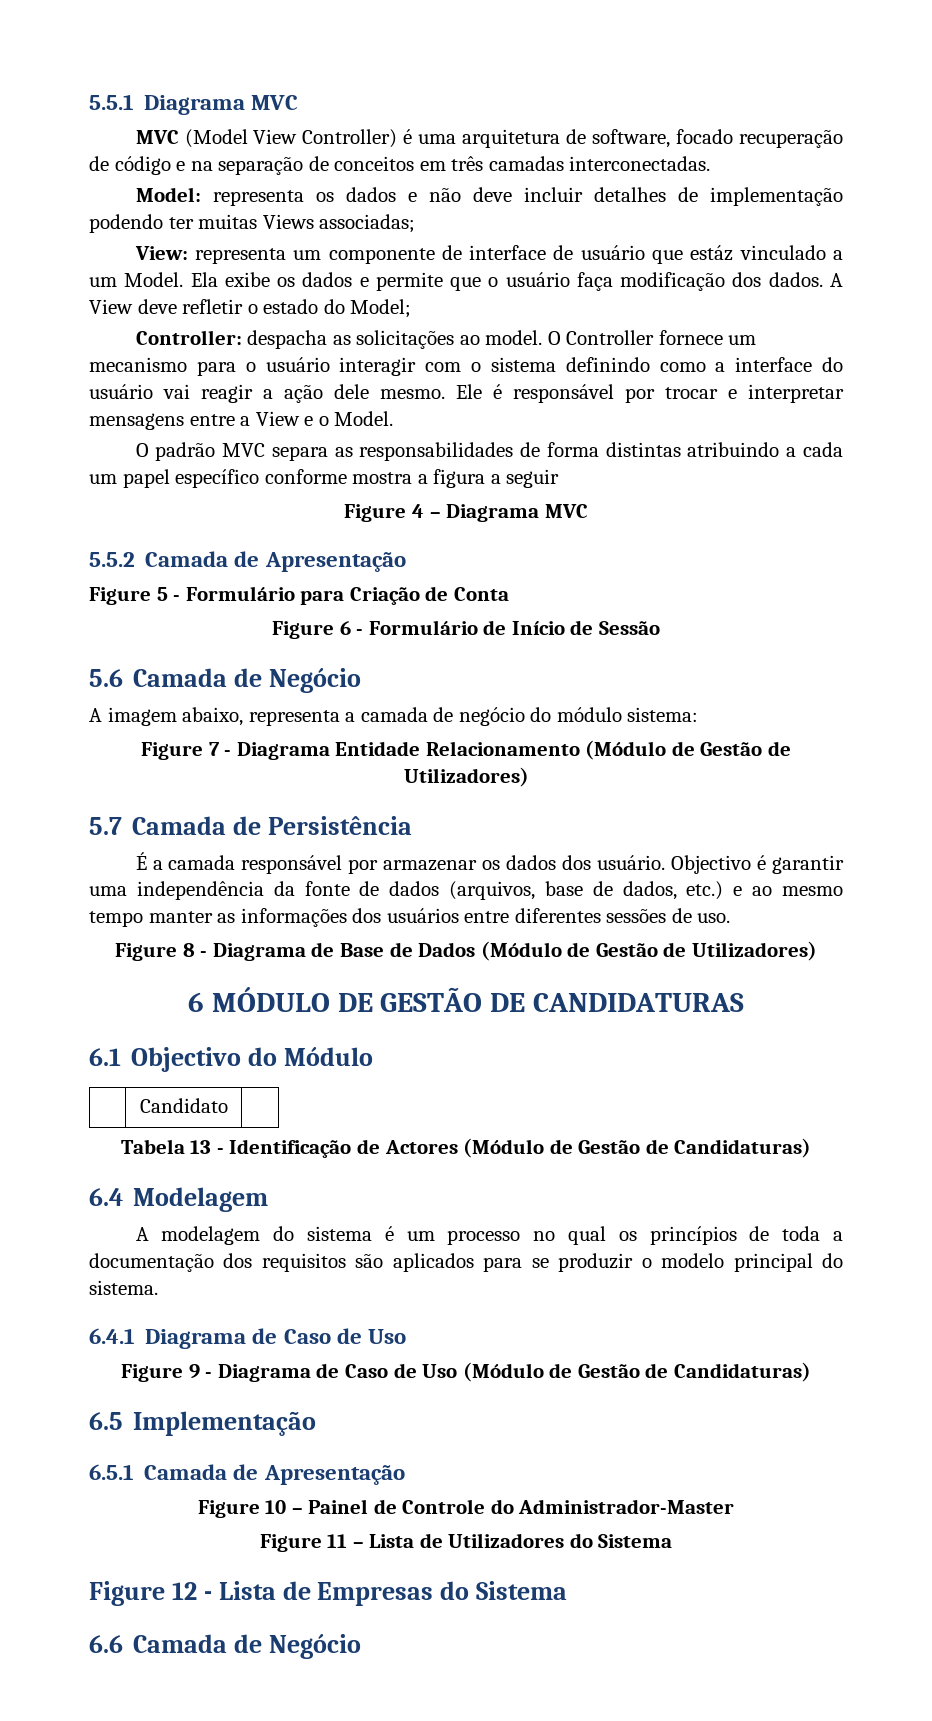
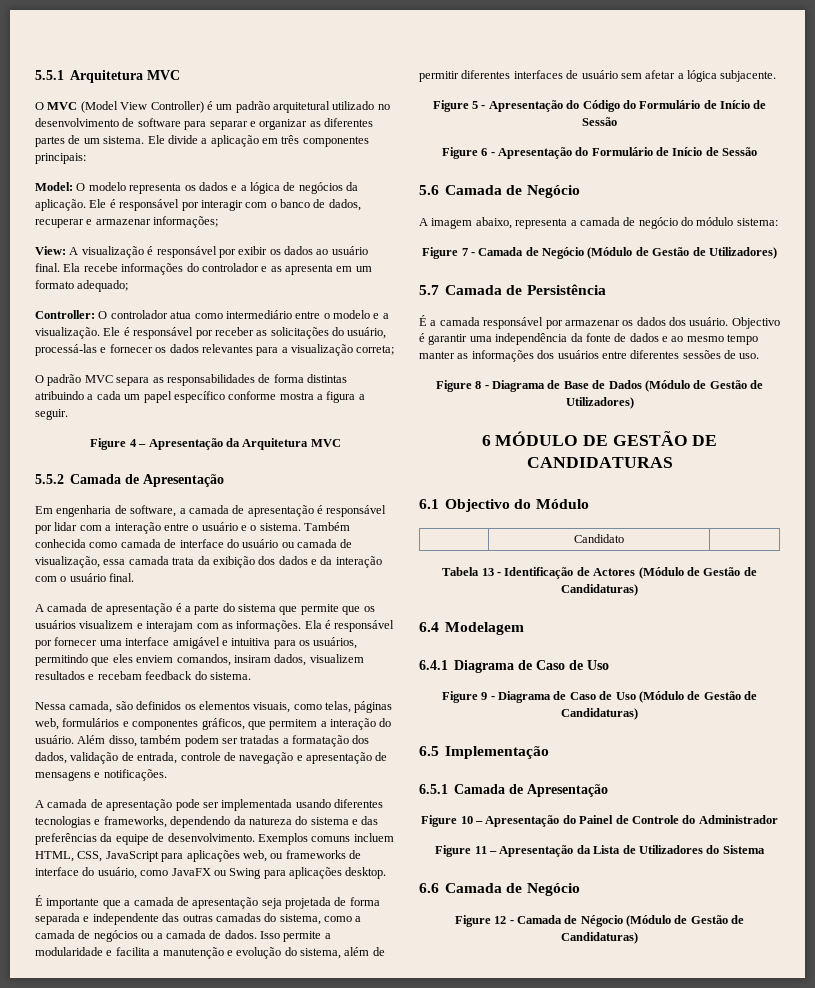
[144,95,299,115] Diagrama MVC // -> [70,70,181,83] [35,102,44,110] Arquitetura MVC // O
[418,129,844,148] [89,156,711,175] uma arquitetura de software, focado recuperação de código e na separação de conceitos em três camadas interconectadas. -> [216,101,390,113] [35,118,373,130] [35,135,369,147] [35,153,86,164] um padrão arquitetural utilizado no desenvolvimento de software para separar e organizar as diferentes partes de um sistema. Ele divide a aplicação em três componentes principais:
(201, 194) none -> [76,182,126,191] O modelo
[428,187,843,206] [89,214,416,233] [134,245,843,264] [89,272,843,291] [89,299,412,318] [135,330,757,349] [89,357,844,376] [89,384,844,403] [89,411,394,430] não deve incluir detalhes de implementação podendo ter muitas Views associadas; // View: representa um componente de interface de usuário que estáz vinculado a um Model. Ela exibe os dados e permite que o usuário faça modificação dos dados. A View deve refletir o estado do Model; // Controller: despacha as solicitações ao model. O Controller fornece um mecanismo para o usuário interagir com o sistema definindo como a interface do usuário vai reagir a ação dele mesmo. Ele é responsável por trocar e interpretar mensagens entre a View e o Model. -> [240,182,359,194] [35,199,361,211] [35,216,219,228] [35,246,368,258] [35,263,372,275] [35,280,129,292] [35,310,389,319] [35,327,387,339] [35,344,395,356] a lógica de negócios da aplicação. Ele é responsável por interagir com o banco de dados, recuperar e armazenar informações; // View: A visualização é responsável por exibir os dados ao usuário final. Ela recebe informações do controlador e as apresenta em um formato adequado; // Controller: O controlador atua como intermediário entre o modelo e a visualização. Ele é responsável por receber as solicitações do usuário, processá-las e fornecer os dados relevantes para a visualização correta;
[506,469,560,488] seguir -> [35,409,68,420] seguir.
[446,504,540,522] Diagrama -> [148,438,309,450] Apresentação da Arquitetura
[89,586,509,605] Figure 5 - Formulário para Criação de Conta -> [35,505,387,517] [35,522,351,534] [35,539,353,548] [35,556,382,568] [35,573,135,582] [35,603,375,615] [35,620,395,632] [35,637,358,649] [35,654,364,666] [35,671,251,680] [35,701,393,713] [35,718,392,730] [35,735,370,747] [35,752,388,764] [35,769,167,781] [35,799,383,811] [35,816,379,828] [35,833,394,845] [35,850,361,862] [35,867,387,879] [35,895,380,909] [35,913,362,925] [35,930,331,942] [35,947,385,959] [419,70,777,82] [432,100,767,112] [582,117,617,126] Em engenharia de software, a camada de apresentação é responsável por lidar com a interação entre o usuário e o sistema. Também conhecida como camada de interface do usuário ou camada de visualização, essa camada trata da exibição dos dados e da interação com o usuário final. // A camada de apresentação é a parte do sistema que permite que os usuários visualizem e interajam com as informações. Ela é responsável por fornecer uma interface amigável e intuitiva para os usuários, permitindo que eles enviem comandos, insiram dados, visualizem resultados e recebam feedback do sistema. // Nessa camada, são definidos os elementos visuais, como telas, páginas web, formulários e componentes gráficos, que permitem a interação do usuário. Além disso, também podem ser tratadas a formatação dos dados, validação de entrada, controle de navegação e apresentação de mensagens e notificações. // A camada de apresentação pode ser implementada usando diferentes tecnologias e frameworks, dependendo da natureza do sistema e das preferências da equipe de desenvolvimento. Exemplos comuns incluem HTML, CSS, JavaScript para aplicações web, ou frameworks de interface do usuário, como JavaFX ou Swing para aplicações desktop. // É importante que a camada de apresentação seja projetada de forma separada e independente das outras camadas do sistema, como a camada de negócios ou a camada de dados. Isso permite a modularidade e facilita a manutenção e evolução do sistema, além de permitir diferentes interfaces de usuário sem afetar a lógica subjacente. // Figure 5 - Apresentação do Código do Formulário de Início de Sessão
(364, 632) none -> [497,147,589,159] Apresentação do
[236,741,580,760] Diagrama Entidade Relacionamento -> [478,247,584,259] Camada de Negócio
[449,881,724,900] (arquivos, base de dados, etc.) -> (659, 337) none
[135,1226,843,1245] [89,1253,844,1272] [89,1280,158,1295] // A modelagem do sistema é um processo no qual os princípios de toda a documentação dos requisitos são aplicados para se produzir o modelo principal do sistema. -> (525, 628) none
(303, 1511) none -> [485,815,576,827] Apresentação do
[518,1499,735,1514] Administrador-Master -> [698,815,778,824] Administrador
(364, 1545) none -> [499,845,591,857] Apresentação da
[89,1581,568,1606] [89,1634,362,1659] Figure 12 - Lista de Empresas do Sistema // 6.6 Camada de Negócio -> [419,883,580,896] [454,915,745,927] [561,932,638,944] 6.6 Camada de Negócio // Figure 12 - Camada de Négocio (Módulo de Gestão de Candidaturas)

